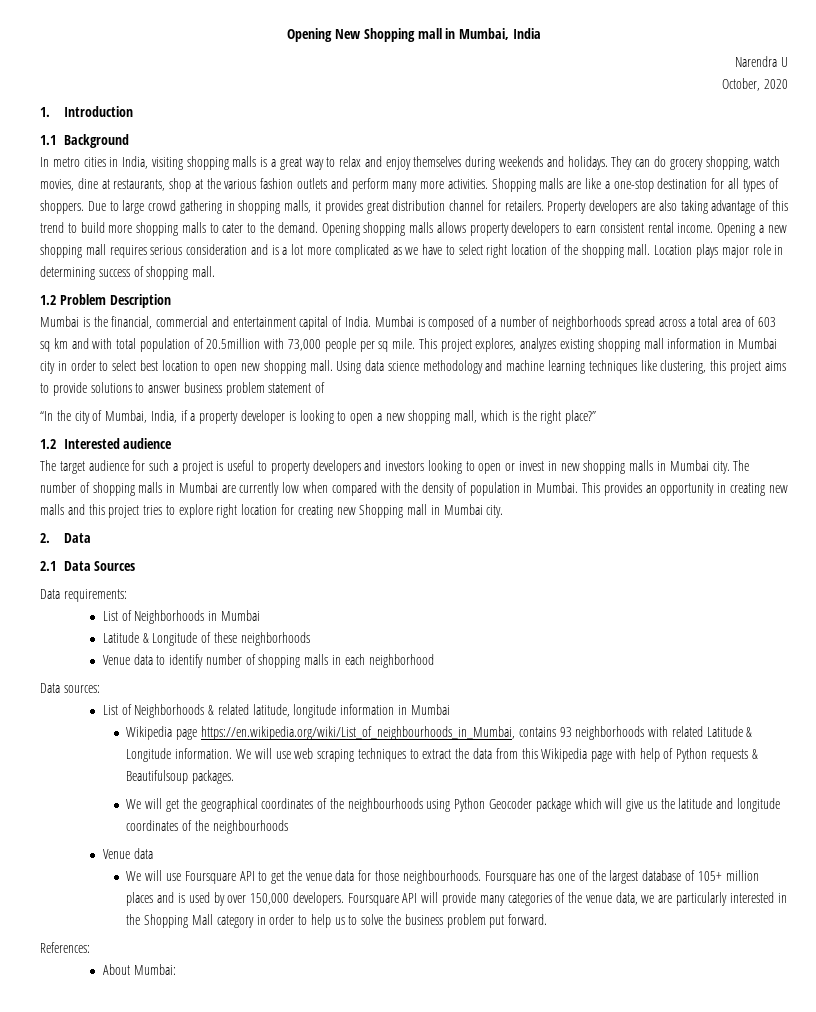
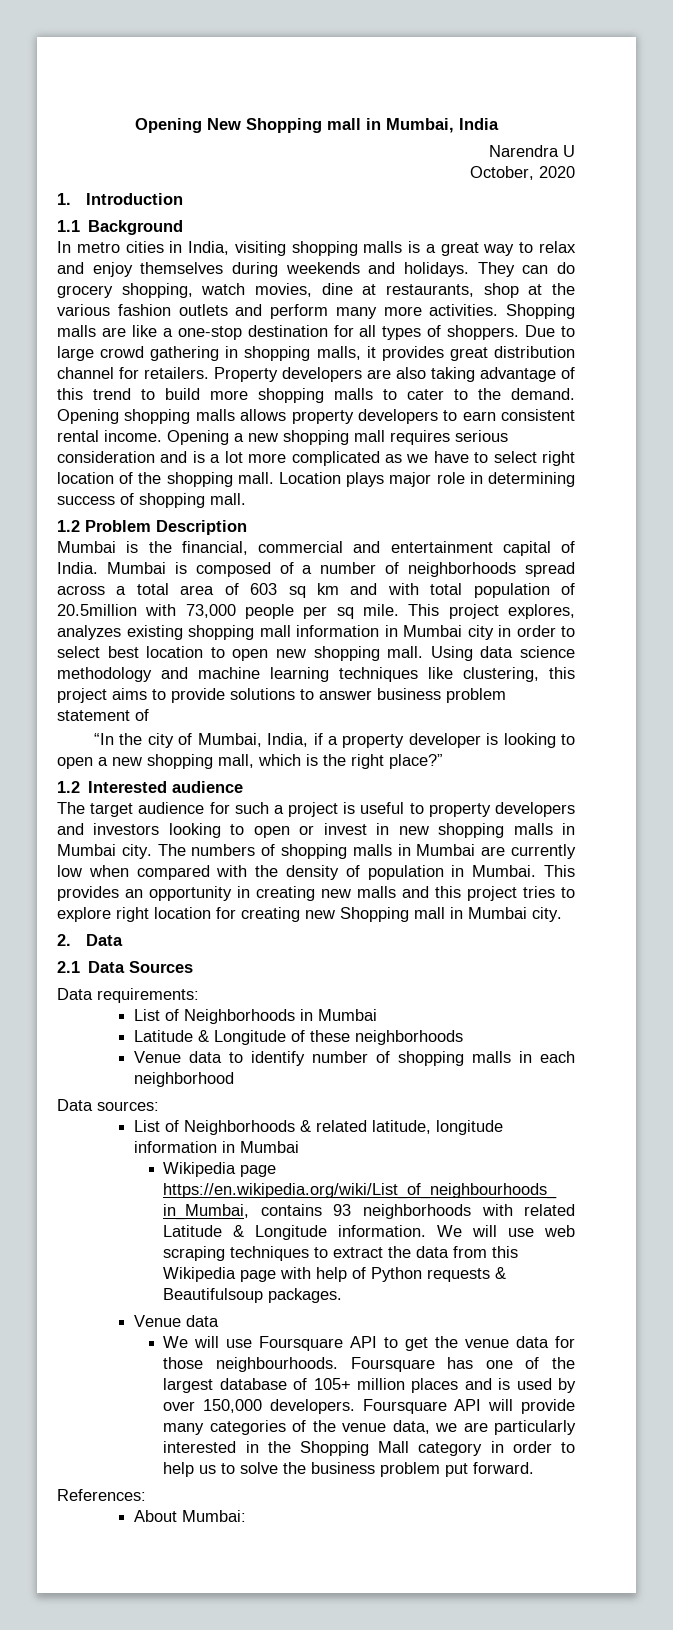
[40,482,76,493] number -> [191,844,256,856] numbers
[126,798,781,812] [126,820,288,834] // We will get the geographical coordinates of the neighbourhoods using Python Geocoder package which will give us the latitude and longitude coordinates of the neighbourhoods -> (343, 1295) none

